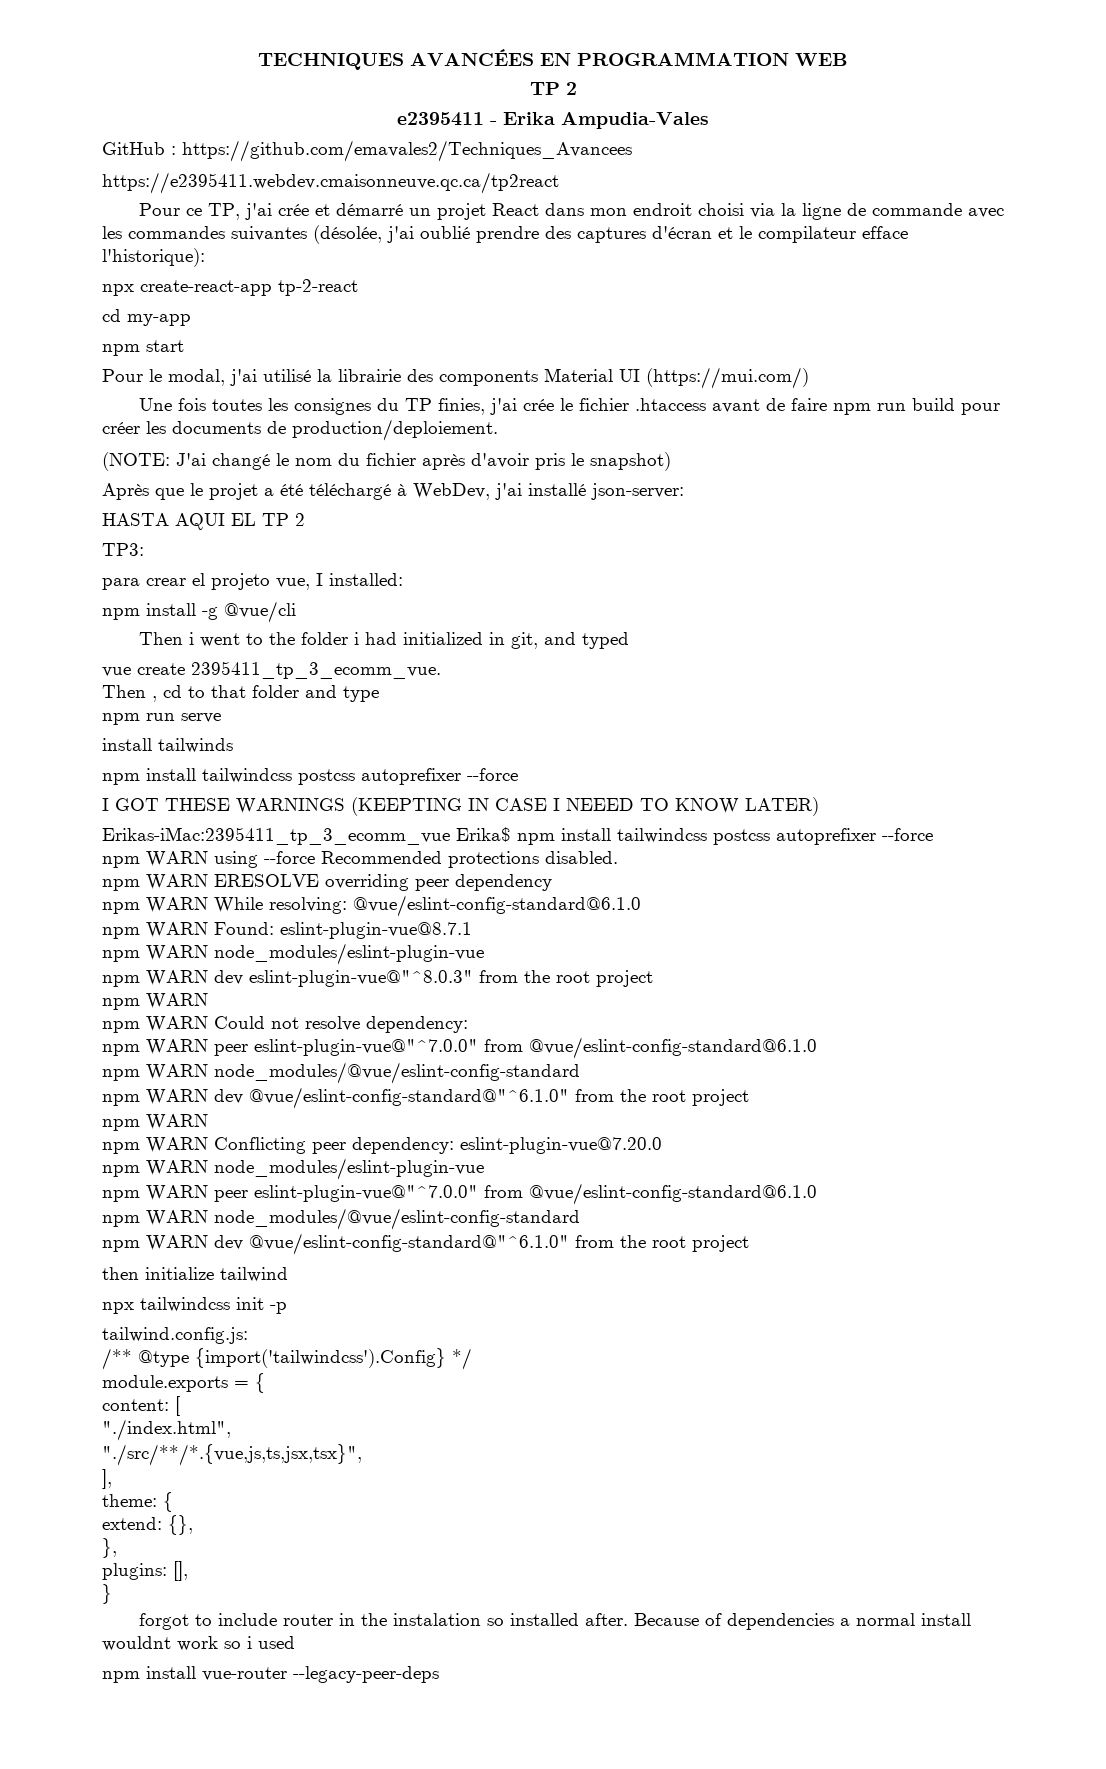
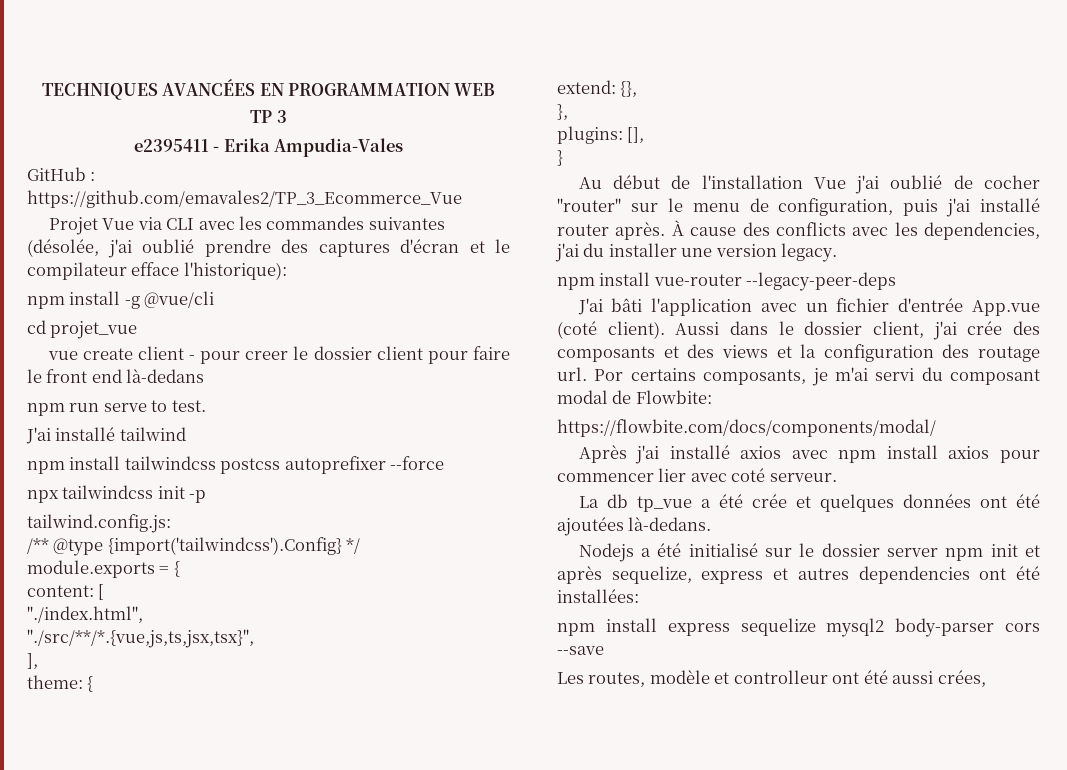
[565,82,577,95] 2 -> [276,110,287,123] 3
[182,140,632,162] [102,172,559,194] [138,203,962,220] https://github.com/emavales2/Techniques_Avancees // https://e2395411.webdev.cmaisonneuve.qc.ca/tp2react // Pour ce TP, j'ai crée et démarré un projet React dans mon endroit choisi via la ligne de commande -> [27,190,462,208] [48,217,195,235] https://github.com/emavales2/TP_3_Ecommerce_Vue // Projet Vue via CLI
[102,279,358,296] [102,309,191,326] [102,340,184,356] [102,367,809,389] [138,398,1000,415] [102,419,498,441] [102,452,671,471] [102,483,684,500] [102,513,305,530] [102,543,144,556] [102,573,403,590] [102,601,296,623] [138,632,629,649] [102,661,441,679] [102,685,379,702] [102,713,221,725] [102,738,233,753] [102,768,518,785] [102,797,819,816] [102,827,933,845] [102,851,618,868] [102,874,552,891] [102,895,641,917] [102,922,472,939] [102,943,484,965] [102,970,653,987] [102,993,208,1010] [102,1016,468,1033] [102,1037,817,1059] [102,1062,580,1084] [102,1087,749,1109] [102,1114,208,1131] [102,1137,662,1154] [102,1158,484,1180] [102,1183,817,1205] [102,1208,580,1230] [102,1233,749,1255] [102,1267,288,1282] npx create-react-app tp-2-react // cd my-app // npm start // Pour le modal, j'ai utilisé la librairie des components Material UI (https://mui.com/) // Une fois toutes les consignes du TP finies, j'ai crée le fichier .htaccess avant de faire npm run build pour créer les documents de production/deploiement. // (NOTE: J'ai changé le nom du fichier après d'avoir pris le snapshot) // Après que le projet a été téléchargé à WebDev, j'ai installé json-server: // HASTA AQUI EL TP 2 // TP3: // para crear el projeto vue, I installed: // npm install -g @vue/cli // Then i went to the folder i had initialized in git, and typed // vue create 2395411_tp_3_ecomm_vue. // Then , cd to that folder and type // npm run serve // install tailwinds // npm install tailwindcss postcss autoprefixer --force // I GOT THESE WARNINGS (KEEPTING IN CASE I NEEED TO KNOW LATER) // Erikas-iMac:2395411_tp_3_ecomm_vue Erika$ npm install tailwindcss postcss autoprefixer --force // npm WARN using --force Recommended protections disabled. // npm WARN ERESOLVE overriding peer dependency // npm WARN While resolving: @vue/eslint-config-standard@6.1.0 // npm WARN Found: eslint-plugin-vue@8.7.1 // npm WARN node_modules/eslint-plugin-vue // npm WARN dev eslint-plugin-vue@"^8.0.3" from the root project // npm WARN // npm WARN Could not resolve dependency: // npm WARN peer eslint-plugin-vue@"^7.0.0" from @vue/eslint-config-standard@6.1.0 // npm WARN node_modules/@vue/eslint-config-standard // npm WARN dev @vue/eslint-config-standard@"^6.1.0" from the root project // npm WARN // npm WARN Conflicting peer dependency: eslint-plugin-vue@7.20.0 // npm WARN node_modules/eslint-plugin-vue // npm WARN peer eslint-plugin-vue@"^7.0.0" from @vue/eslint-config-standard@6.1.0 // npm WARN node_modules/@vue/eslint-config-standard // npm WARN dev @vue/eslint-config-standard@"^6.1.0" from the root project // then initialize tailwind -> [27,291,215,309] [27,320,138,339] [47,346,510,364] [27,369,205,383] [27,400,206,416] [26,427,186,444] [27,456,445,474] npm install -g @vue/cli // cd projet_vue // vue create client - pour creer le dossier client pour faire le front end là-dedans // npm run serve to test. // J'ai installé tailwind // npm install tailwindcss postcss autoprefixer --force
[138,1613,971,1630] [102,1636,295,1651] [102,1666,439,1683] forgot to include router in the instalation so installed after. Because of dependencies a normal install wouldnt work so i used // npm install vue-router --legacy-peer-deps -> [578,175,1040,194] [557,198,1040,217] [557,220,1040,240] [555,243,838,262] [557,272,897,291] [577,298,1040,316] [557,321,1040,340] [557,344,1040,362] [557,367,1040,386] [557,390,712,404] [557,419,936,437] [578,445,1040,464] [557,468,837,482] [578,494,1040,512] [557,517,712,536] [578,543,1040,562] [557,566,1040,584] [557,589,639,603] [557,618,1040,637] [557,646,604,655] [557,670,986,687] Au début de l'installation Vue j'ai oublié de cocher "router" sur le menu de configuration, puis j'ai installé router après. À cause des conflicts avec les dependencies, j'ai du installer une version legacy. // npm install vue-router --legacy-peer-deps // J'ai bâti l'application avec un fichier d'entrée App.vue (coté client). Aussi dans le dossier client, j'ai crée des composants et des views et la configuration des routage url. Por certains composants, je m'ai servi du composant modal de Flowbite: // https://flowbite.com/docs/components/modal/ // Après j'ai installé axios avec npm install axios pour commencer lier avec coté serveur. // La db tp_vue a été crée et quelques données ont été ajoutées là-dedans. // Nodejs a été initialisé sur le dossier server npm init et après sequelize, express et autres dependencies ont été installées: // npm install express sequelize mysql2 body-parser cors --save // Les routes, modèle et controlleur ont été aussi crées,

